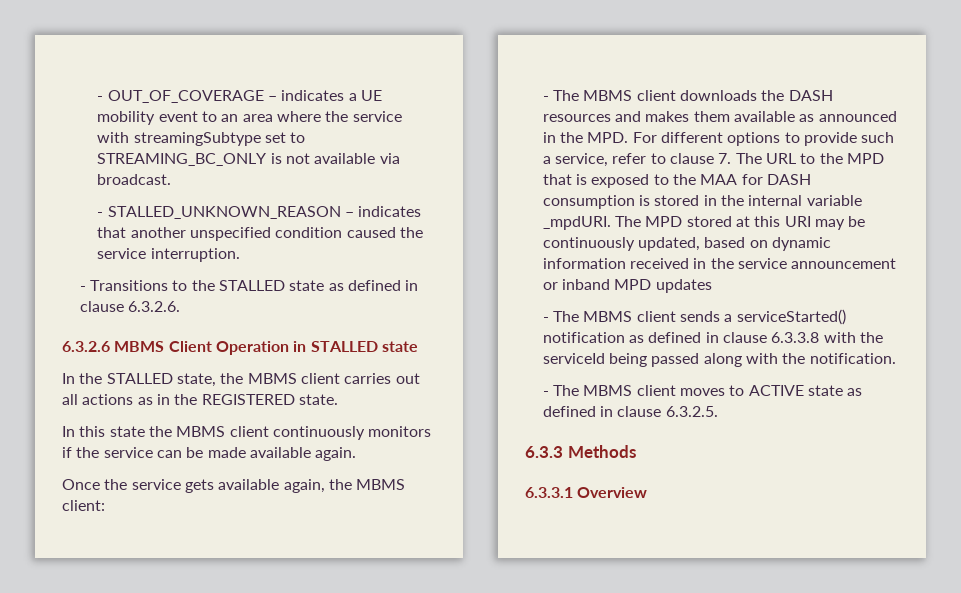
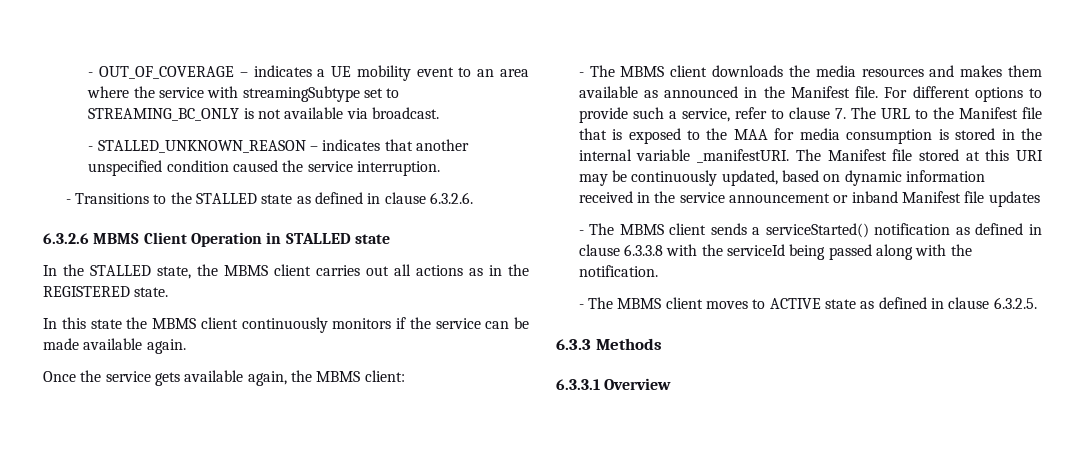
[788,90,833,101] DASH -> [815,65,856,77] media
[587,132,629,143] MPD. -> [790,86,879,98] Manifest file.
[846,153,884,164] MPD -> [958,107,1042,119] Manifest file
[766,174,811,185] DASH -> [799,128,840,140] media
[542,216,683,230] _mpdURI. The MPD -> [697,149,913,163] _manifestURI. The Manifest file
[614,279,652,290] MPD -> [901,191,985,203] Manifest file

